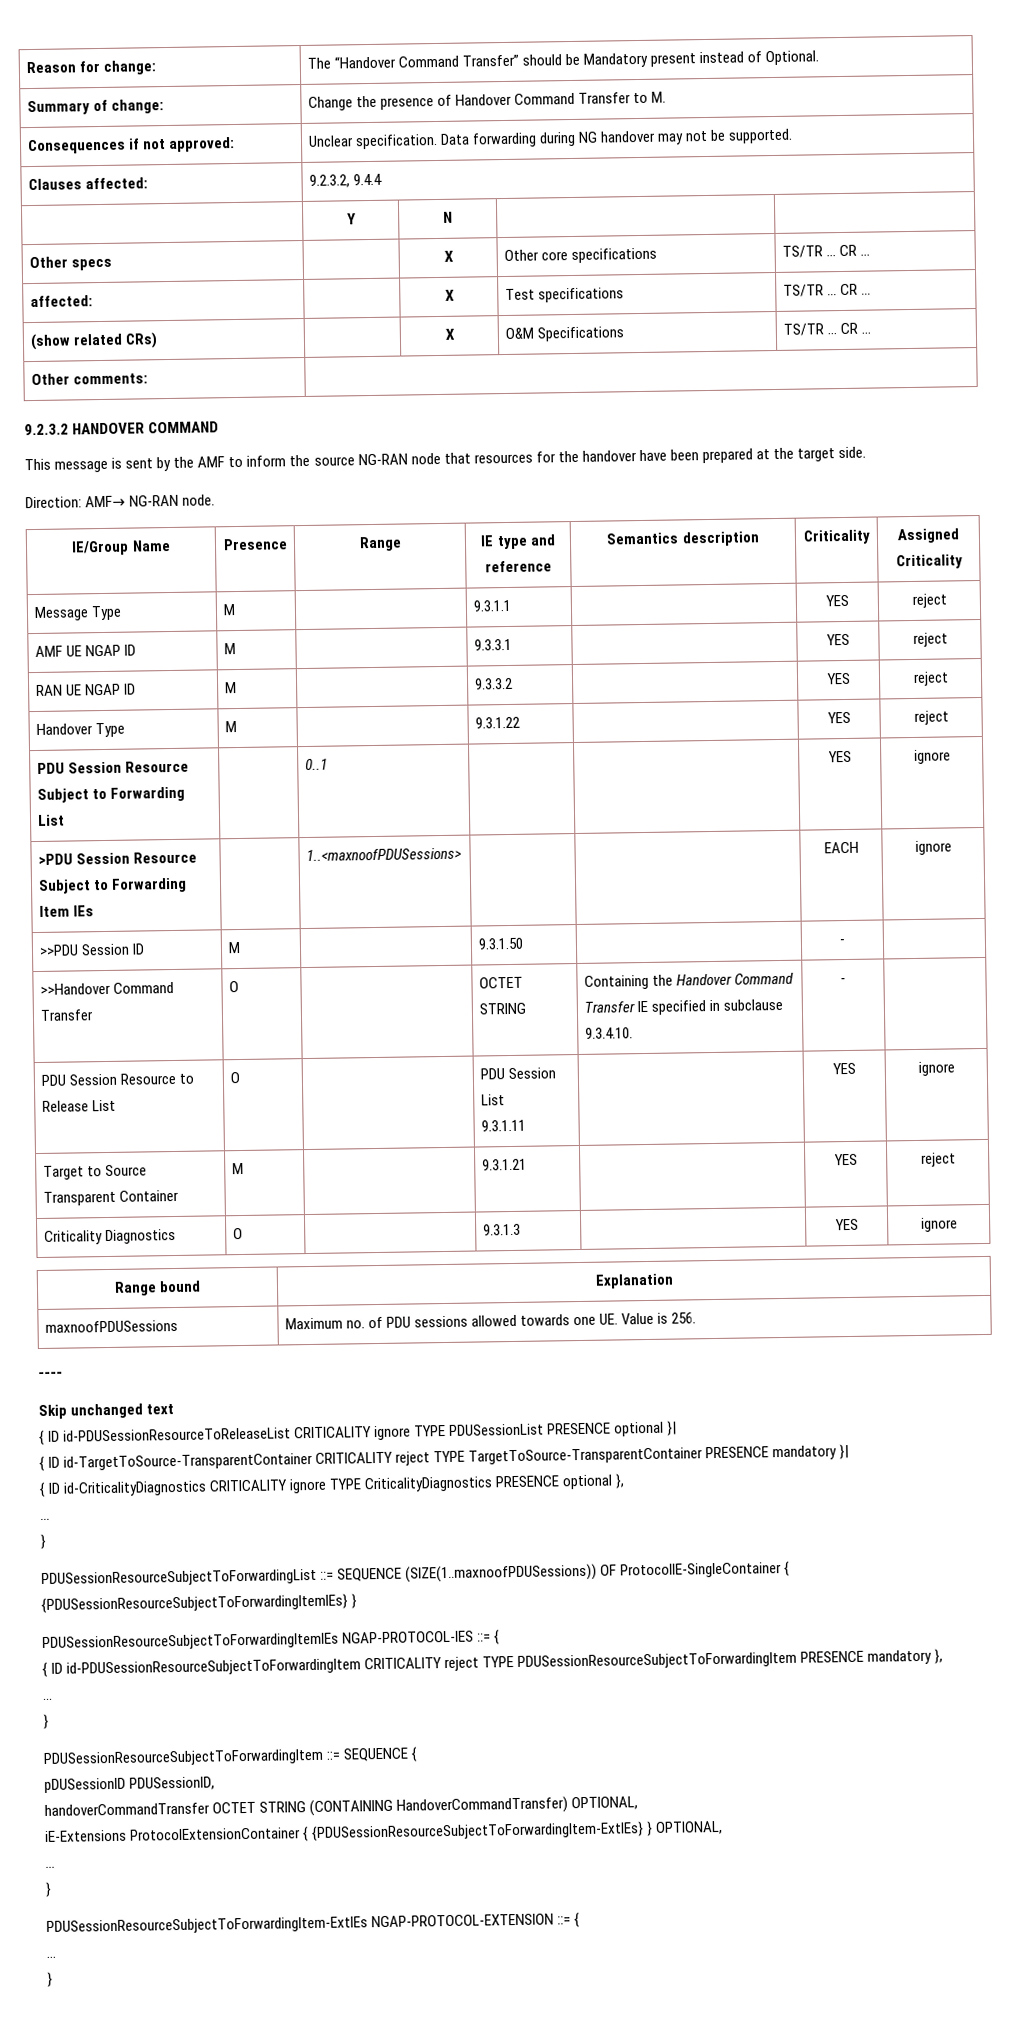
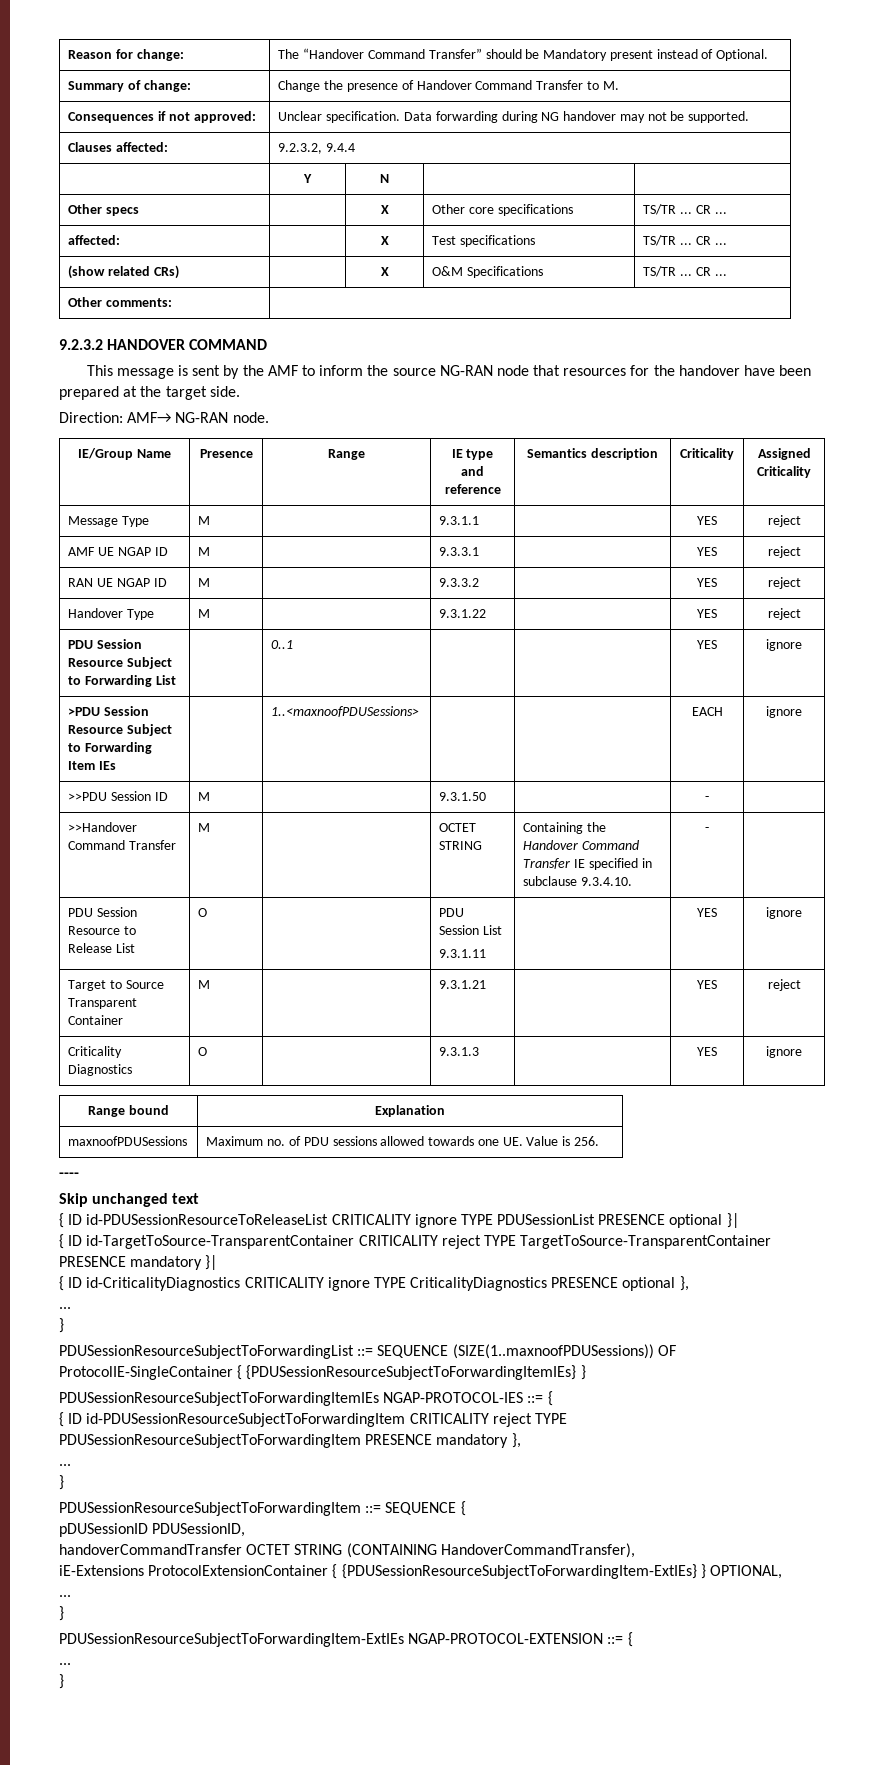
[228,981,239,993] O -> [198,823,211,832] M
[396,1796,639,1815] HandoverCommandTransfer) OPTIONAL, -> [440,1543,635,1558] HandoverCommandTransfer),

